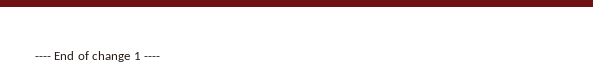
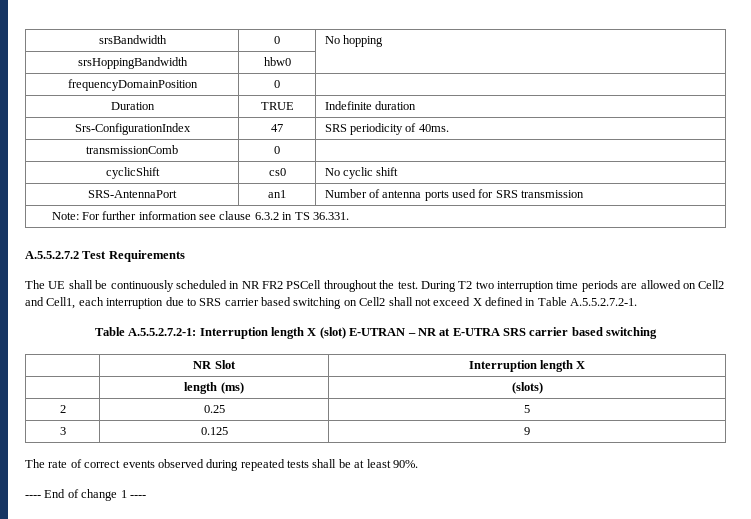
(35, 58) none -> [98,35,167,44] [274,36,280,44] [324,35,383,47] [77,57,188,69] [263,57,291,66] [67,79,198,91] [274,80,280,88] [110,102,155,110] [260,102,294,110] [324,101,416,110] [74,123,191,135] [271,124,283,132] [324,123,449,135] [86,145,178,154] [274,146,280,154] [105,167,160,179] [268,168,286,176] [324,167,399,179] [88,190,177,198] [268,190,286,198] [324,189,585,201] [51,211,349,220] [25,250,185,262] [25,280,725,292] [25,297,638,309] [94,327,658,339] [193,360,236,369] [468,360,586,372] [184,382,244,394] [511,382,543,394] [59,405,66,413] [203,405,225,413] [524,405,530,413] [59,427,66,435] [200,427,228,435] [524,427,530,435] [25,459,418,471] srsBandwidth | 0 | No hopping // srsHoppingBandwidth | hbw0 | // frequencyDomainPosition | 0 | // Duration | TRUE | Indefinite duration // Srs-ConfigurationIndex | 47 | SRS periodicity of 40ms. // transmissionComb | 0 | // cyclicShift | cs0 | No cyclic shift // SRS-AntennaPort | an1 | Number of antenna ports used for SRS transmission // Note: For further information see clause 6.3.2 in TS 36.331. // A.5.5.2.7.2 Test Requirements // The UE shall be continuously scheduled in NR FR2 PSCell throughout the test. During T2 two interruption time periods are allowed on Cell2 and Cell1, each interruption due to SRS carrier based switching on Cell2 shall not exceed X defined in Table A.5.5.2.7.2-1. // Table A.5.5.2.7.2-1: Interruption length X (slot) E-UTRAN – NR at E-UTRA SRS carrier based switching // | NR Slot | Interruption length X // | length (ms) | (slots) // 2 | 0.25 | 5 // 3 | 0.125 | 9 // The rate of correct events observed during repeated tests shall be at least 90%. //

